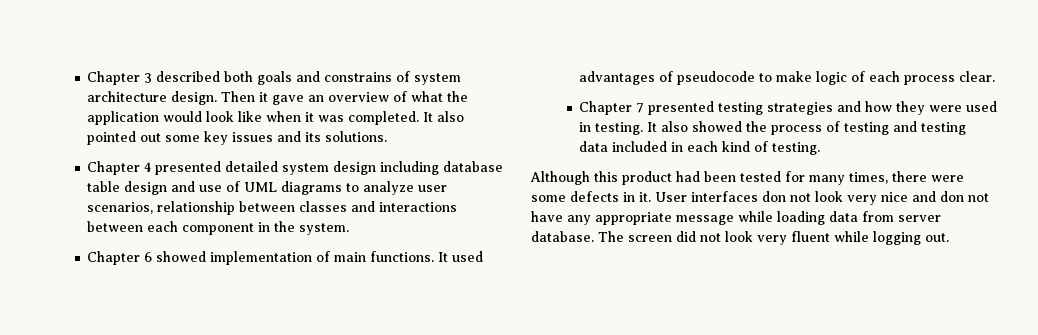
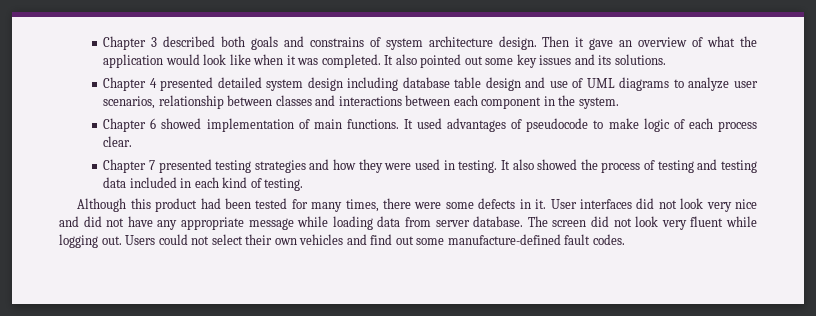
[762,191,786,202] don -> [636,198,655,209] did
[940,191,964,202] don -> [83,216,102,227] did
(949, 237) none -> [125,234,625,245] Users could not select their own vehicles and find out some manufacture-defined fault codes.

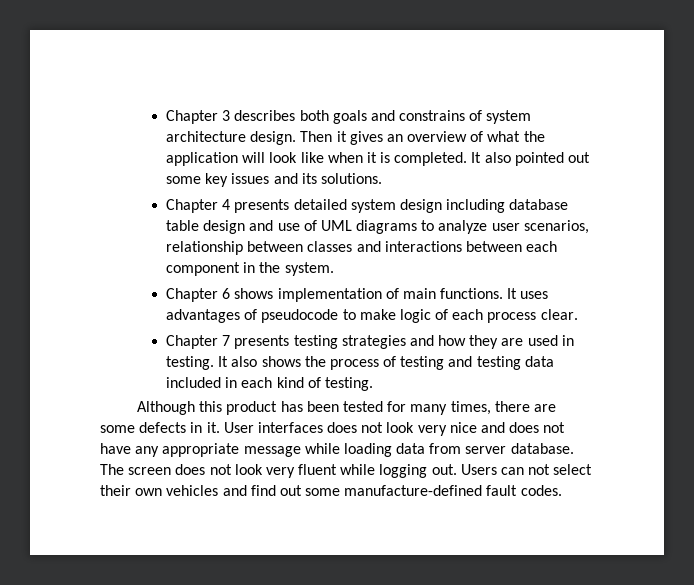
[163,36,216,47] described -> [234,110,296,121] describes
[589,38,614,50] gave -> [349,131,383,145] gives
[165,54,200,65] would -> [242,152,266,163] will
[297,58,319,65] was -> [380,152,391,163] is
[160,77,214,91] presented -> [234,199,290,213] presents
[161,118,202,129] showed -> [234,288,274,299] shows
[417,118,443,129] used -> [520,291,549,299] uses
[158,159,212,173] presented -> [234,335,290,349] presents
[384,163,412,170] were -> [501,338,524,346] are
[537,159,578,170] showed -> [261,356,301,367] shows
[200,198,221,209] had -> [280,401,303,412] has
[414,202,442,209] were -> [533,404,556,412] are
[636,198,655,209] did -> [327,422,358,433] does
[83,216,102,227] did -> [509,422,540,433] does
[591,216,610,227] did -> [175,464,206,475] does
[158,234,188,245] could -> [501,467,525,475] can

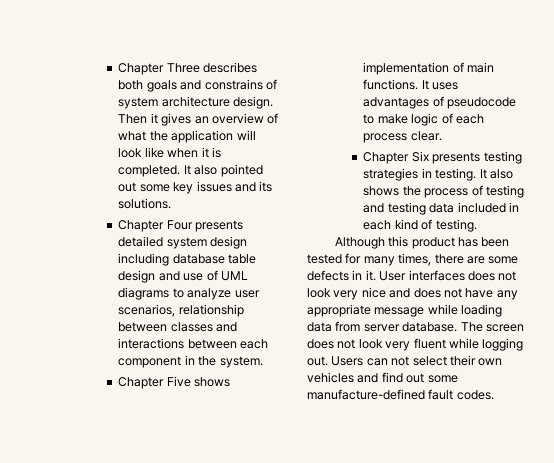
[165,110,231,124] Chapter 3 -> [118,63,200,75] Chapter Three
[222,199,231,210] 4 -> [166,220,193,230] Four
[222,288,231,299] 6 -> [166,376,191,387] Five
[222,335,231,346] 7 -> [411,151,429,162] Six
[409,335,558,349] and how they are used -> (419, 174) none

